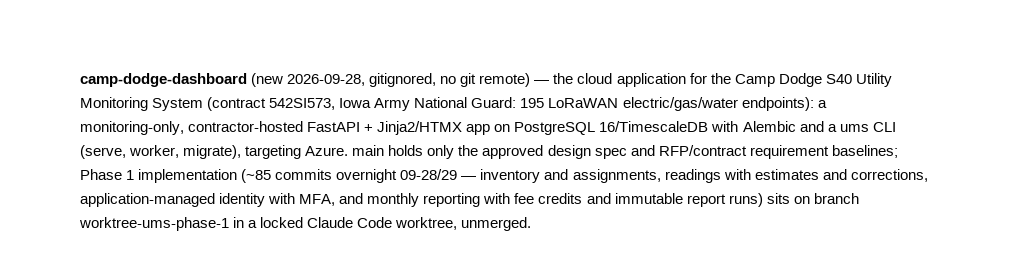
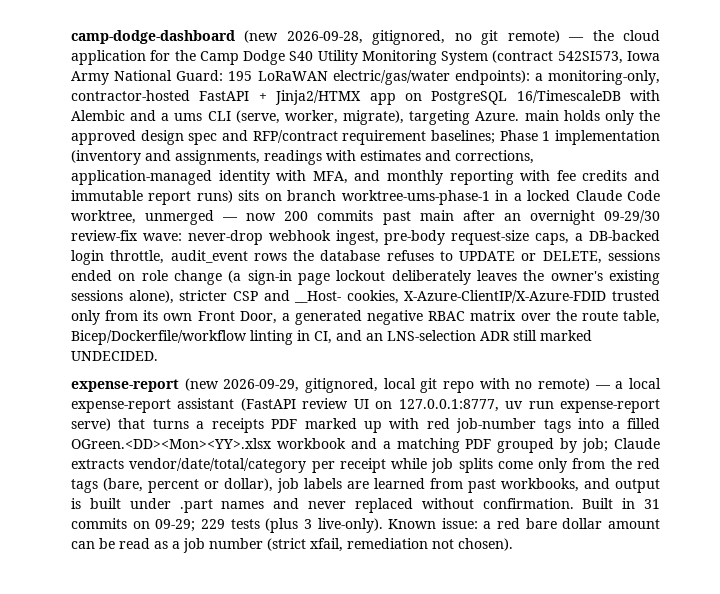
[241,169,541,183] (~85 commits overnight 09-28/29 — inventory -> [71,150,141,165] (inventory
[461,217,532,231] unmerged. -> [145,210,660,225] [71,230,661,245] [71,250,660,265] [71,270,660,285] [71,290,660,304] [71,310,661,325] [71,330,592,345] [71,351,158,361] [71,378,661,393] [71,398,661,413] [71,418,661,433] [71,438,661,453] [71,458,660,473] [71,478,660,493] [71,498,660,513] [71,518,661,533] [71,538,513,553] unmerged — now 200 commits past main after an overnight 09-29/30 review-fix wave: never-drop webhook ingest, pre-body request-size caps, a DB-backed login throttle, audit_event rows the database refuses to UPDATE or DELETE, sessions ended on role change (a sign-in page lockout deliberately leaves the owner's existing sessions alone), stricter CSP and __Host- cookies, X-Azure-ClientIP/X-Azure-FDID trusted only from its own Front Door, a generated negative RBAC matrix over the route table, Bicep/Dockerfile/workflow linting in CI, and an LNS-selection ADR still marked UNDECIDED. // expense-report (new 2026-09-29, gitignored, local git repo with no remote) — a local expense-report assistant (FastAPI review UI on 127.0.0.1:8777, uv run expense-report serve) that turns a receipts PDF marked up with red job-number tags into a filled OGreen.<DD><Mon><YY>.xlsx workbook and a matching PDF grouped by job; Claude extracts vendor/date/total/category per receipt while job splits come only from the red tags (bare, percent or dollar), job labels are learned from past workbooks, and output is built under .part names and never replaced without confirmation. Built in 31 commits on 09-29; 229 tests (plus 3 live-only). Known issue: a red bare dollar amount can be read as a job number (strict xfail, remediation not chosen).

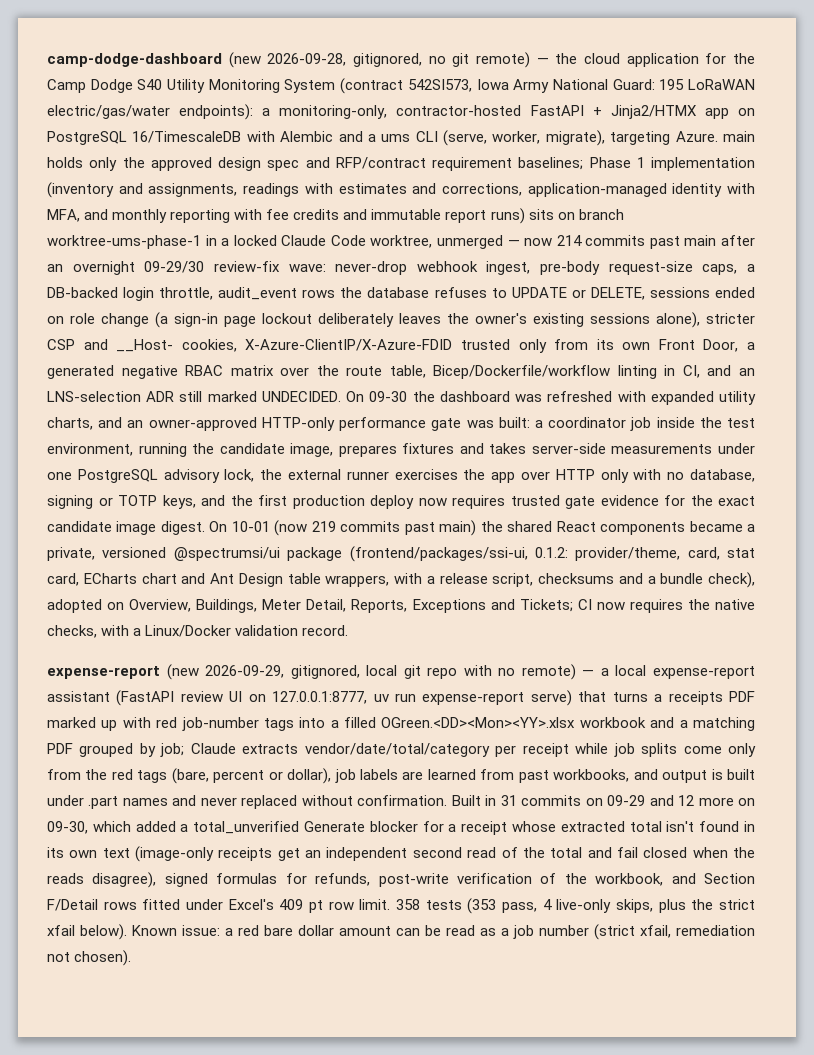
[284,211,309,221] 200 -> [556,235,582,246] 214
(158, 356) none -> [346,391,757,405] [47,417,755,431] [47,443,755,457] [47,469,755,483] [47,495,755,509] [47,520,755,536] [47,546,755,562] [47,572,755,588] [47,599,755,613] [47,625,349,638] On 09-30 the dashboard was refreshed with expanded utility charts, and an owner-approved HTTP-only performance gate was built: a coordinator job inside the test environment, running the candidate image, prepares fixtures and takes server-side measurements under one PostgreSQL advisory lock, the external runner exercises the app over HTTP only with no database, signing or TOTP keys, and the first production deploy now requires trusted gate evidence for the exact candidate image digest. On 10-01 (now 219 commits past main) the shared React components became a private, versioned @spectrumsi/ui package (frontend/packages/ssi-ui, 0.1.2: provider/theme, card, stat card, ECharts chart and Ant Design table wrappers, with a release script, checksums and a bundle check), adopted on Overview, Buildings, Meter Detail, Reports, Exceptions and Tickets; CI now requires the native checks, with a Linux/Docker validation record.
[155,518,383,533] 09-29; 229 tests (plus 3 live-only). -> [607,795,756,806] [47,821,755,835] [47,846,756,862] [47,872,755,888] [47,898,755,914] [47,924,127,940] 09-29 and 12 more on 09-30, which added a total_unverified Generate blocker for a receipt whose extracted total isn't found in its own text (image-only receipts get an independent second read of the total and fail closed when the reads disagree), signed formulas for refunds, post-write verification of the workbook, and Section F/Detail rows fitted under Excel's 409 pt row limit. 358 tests (353 pass, 4 live-only skips, plus the strict xfail below).

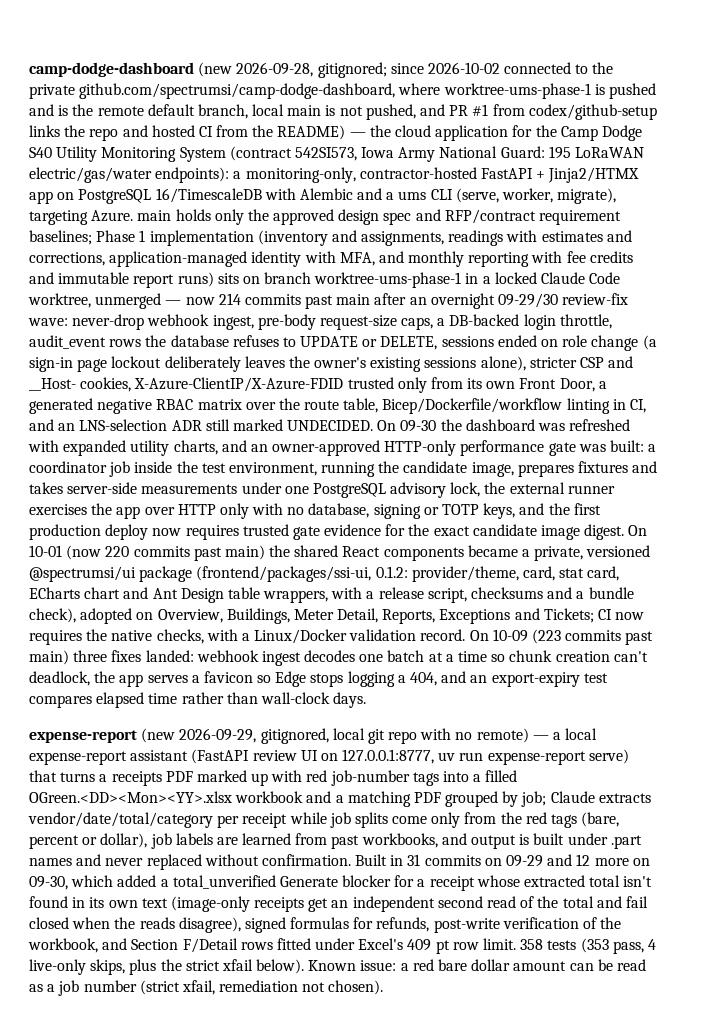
[353,52,530,68] gitignored, no git remote) -> [317,62,614,78] [29,83,656,99] [29,104,657,120] [29,125,346,141] gitignored; since 2026-10-02 connected to the private github.com/spectrumsi/camp-dodge-dashboard, where worktree-ums-phase-1 is pushed and is the remote default branch, local main is not pushed, and PR #1 from codex/github-setup links the repo and hosted CI from the README)
[311,521,336,532] 219 -> [105,546,130,557] 220
(349, 630) none -> [469,629,654,645] [29,650,648,666] [29,671,608,687] [29,692,367,708] On 10-09 (223 commits past main) three fixes landed: webhook ingest decodes one batch at a time so chunk creation can't deadlock, the app serves a favicon so Edge stops logging a 404, and an export-expiry test compares elapsed time rather than wall-clock days.

